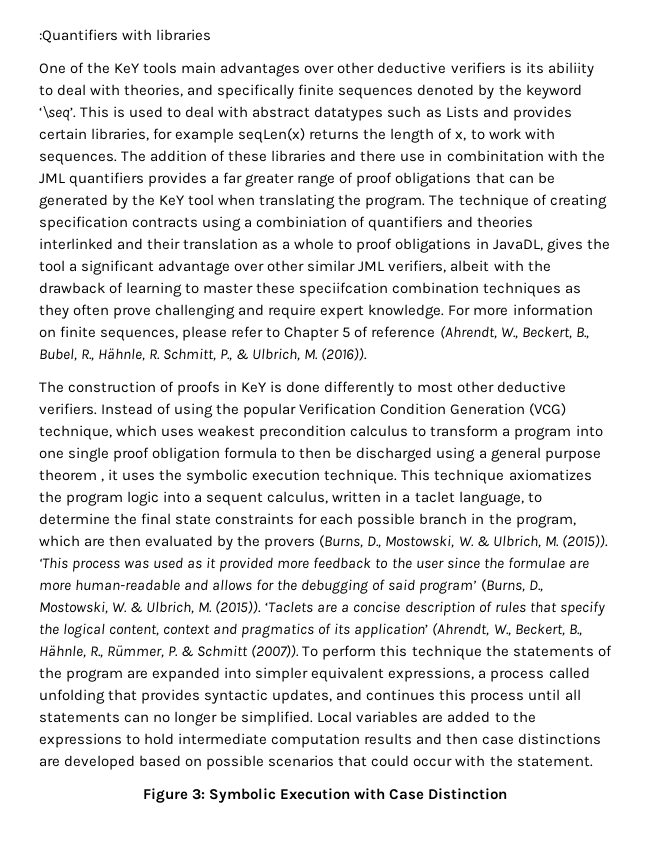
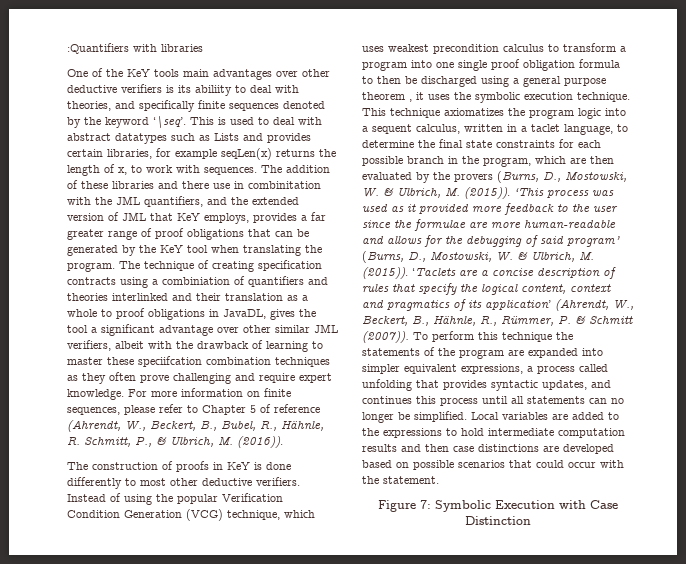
[69,172,145,187] quantifiers -> [144,196,299,207] [67,212,249,224] quantifiers, and the extended version of JML that KeY employs,
[191,789,205,800] 3: -> [420,500,431,509] 7:

